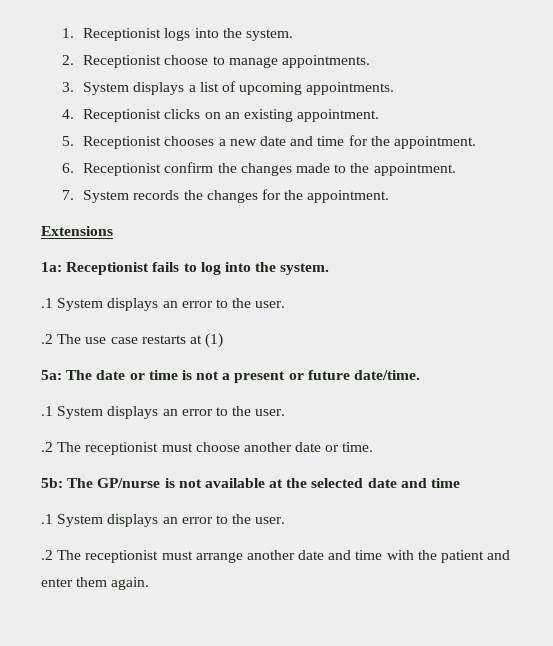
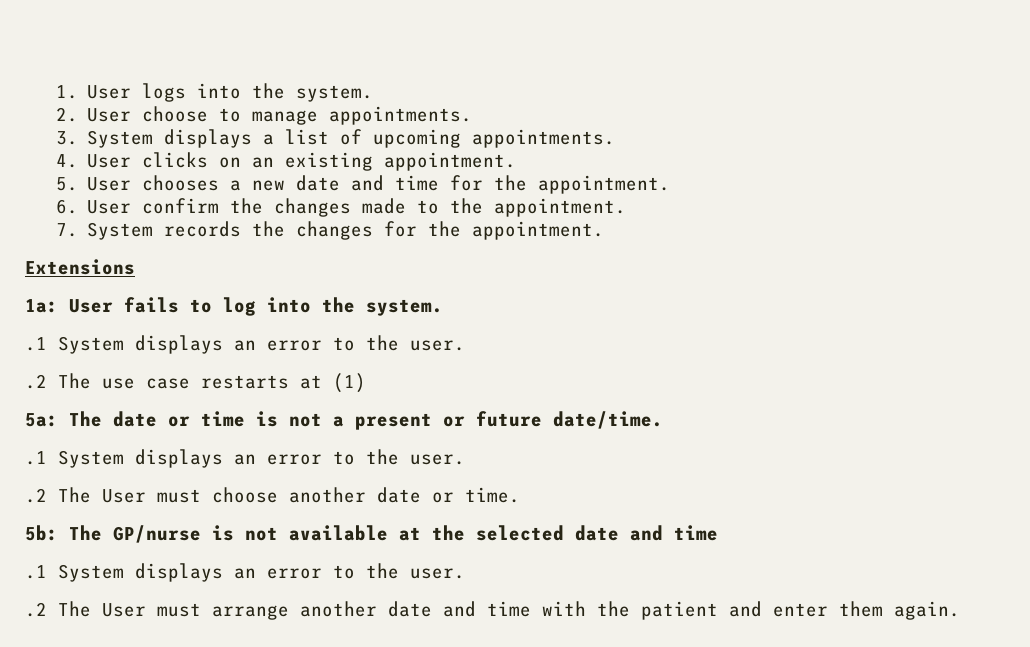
[83,28,162,41] Receptionist -> [87,85,132,99] User
[83,55,162,68] Receptionist -> [87,108,132,122] User
[83,109,162,122] Receptionist -> [87,154,132,168] User
[83,136,162,149] Receptionist -> [87,177,132,191] User
[83,163,162,176] Receptionist -> [87,200,132,214] User
[66,262,150,275] Receptionist -> [69,299,113,313] User
[85,442,159,455] receptionist -> [102,489,146,503] User
[85,550,159,563] receptionist -> [102,603,146,617] User

